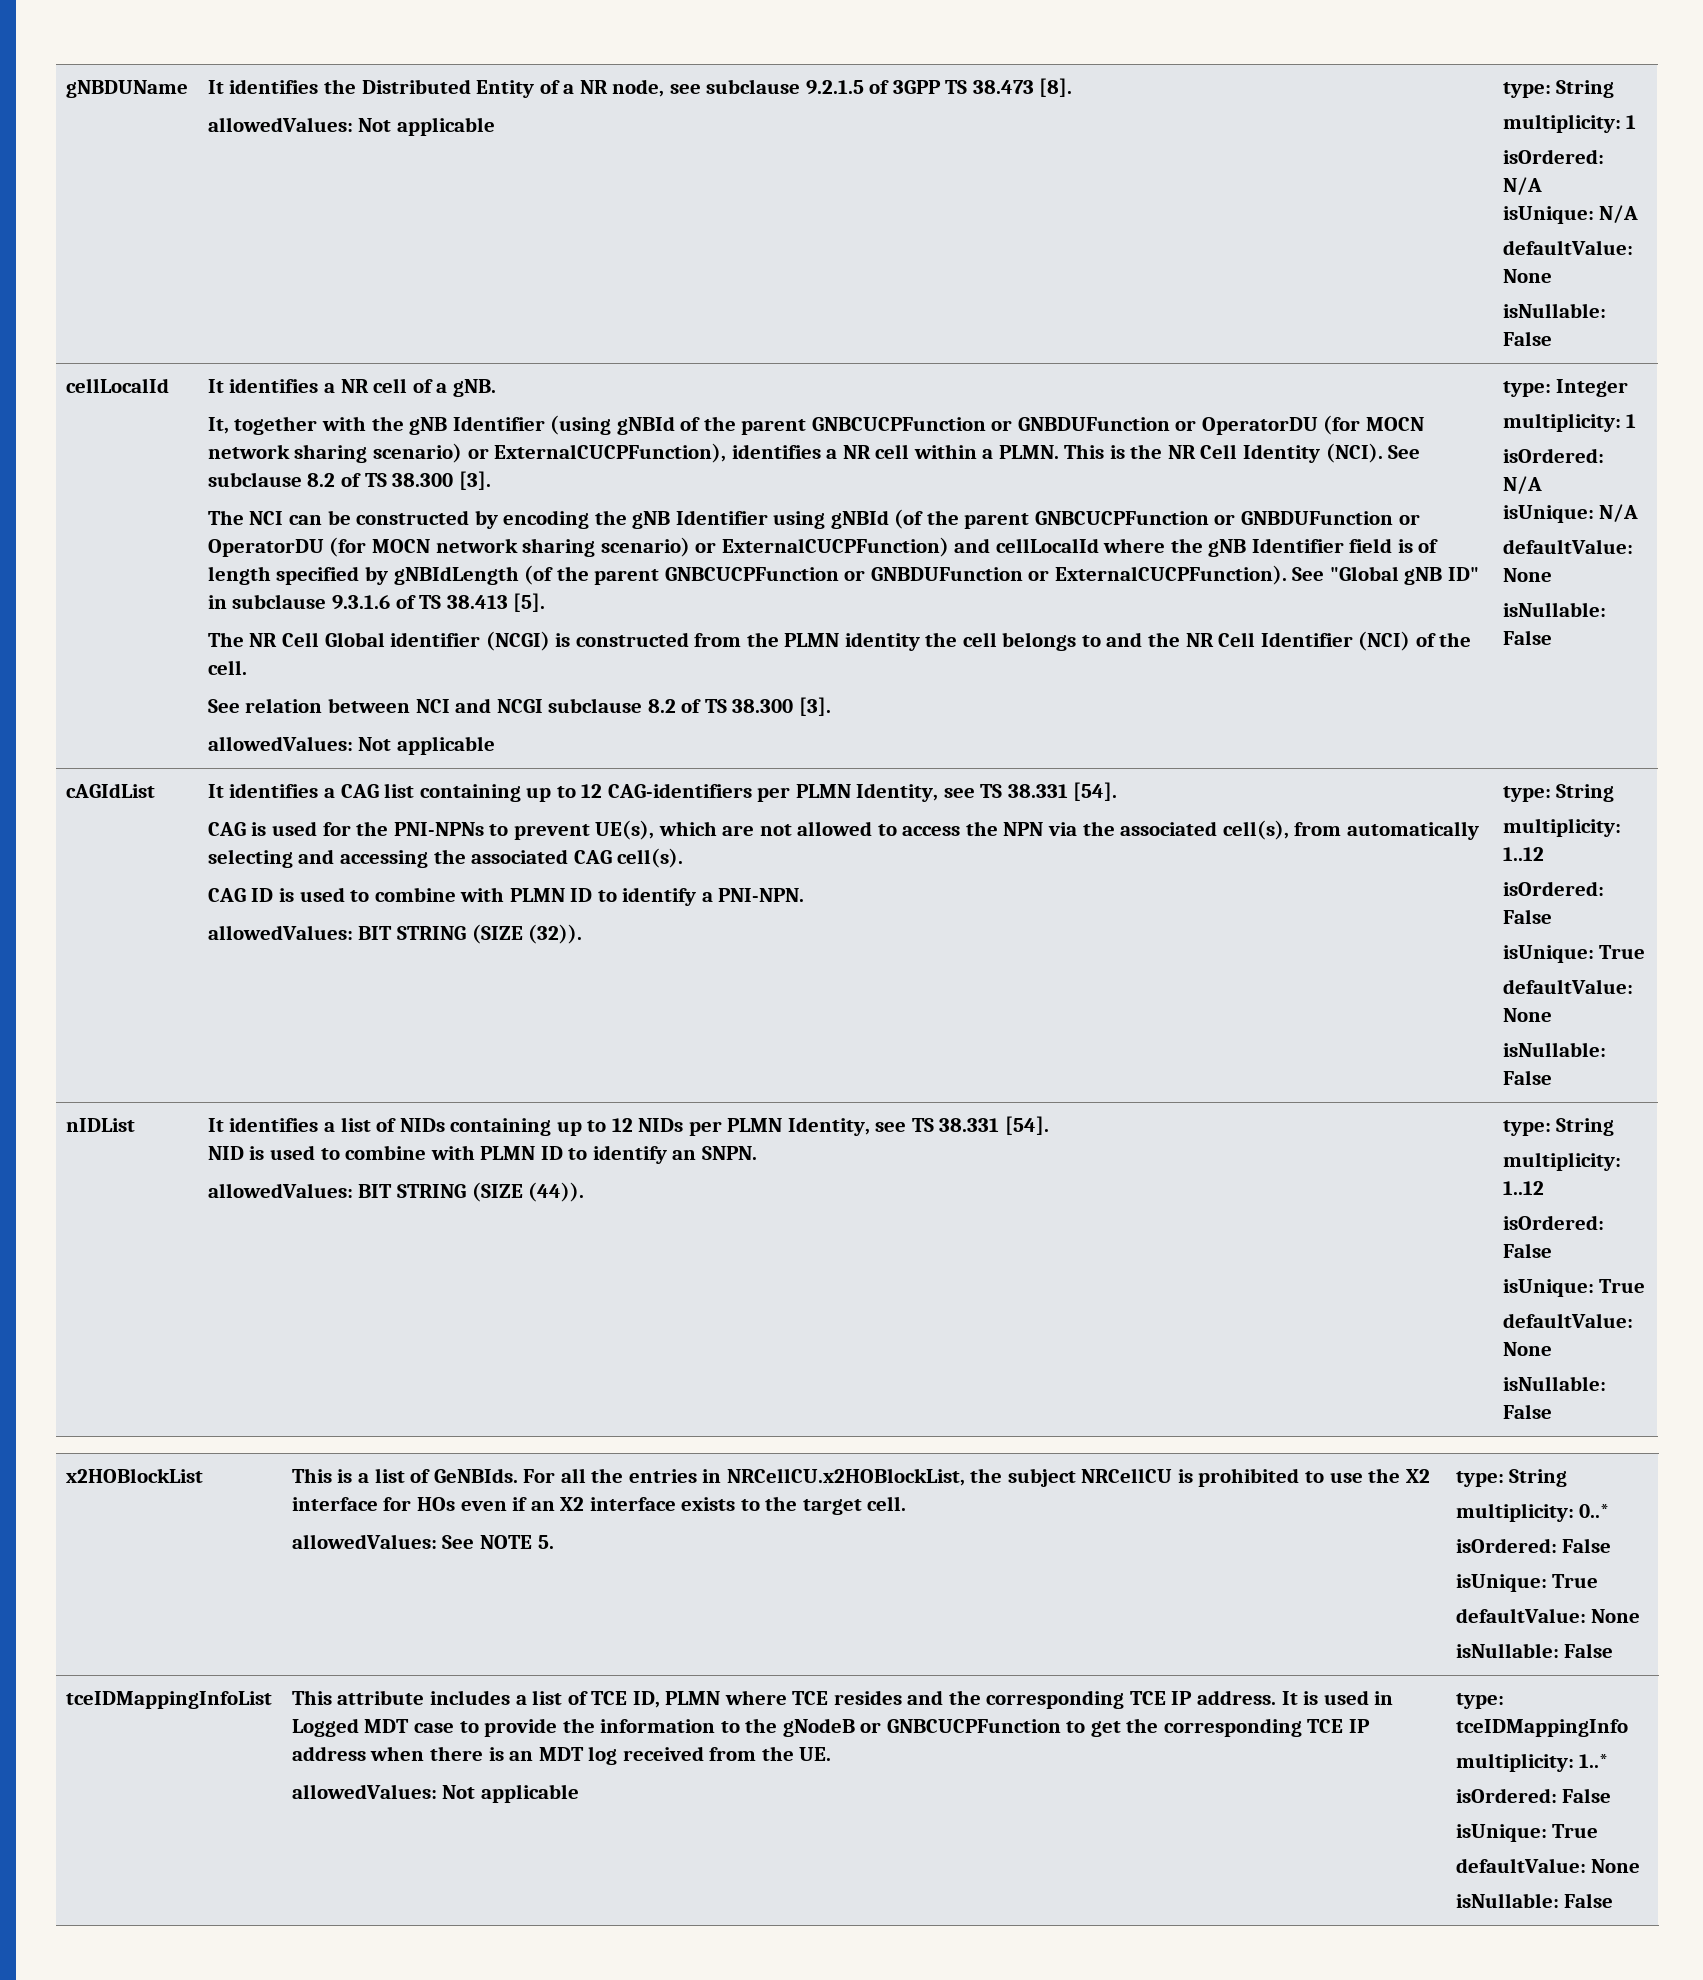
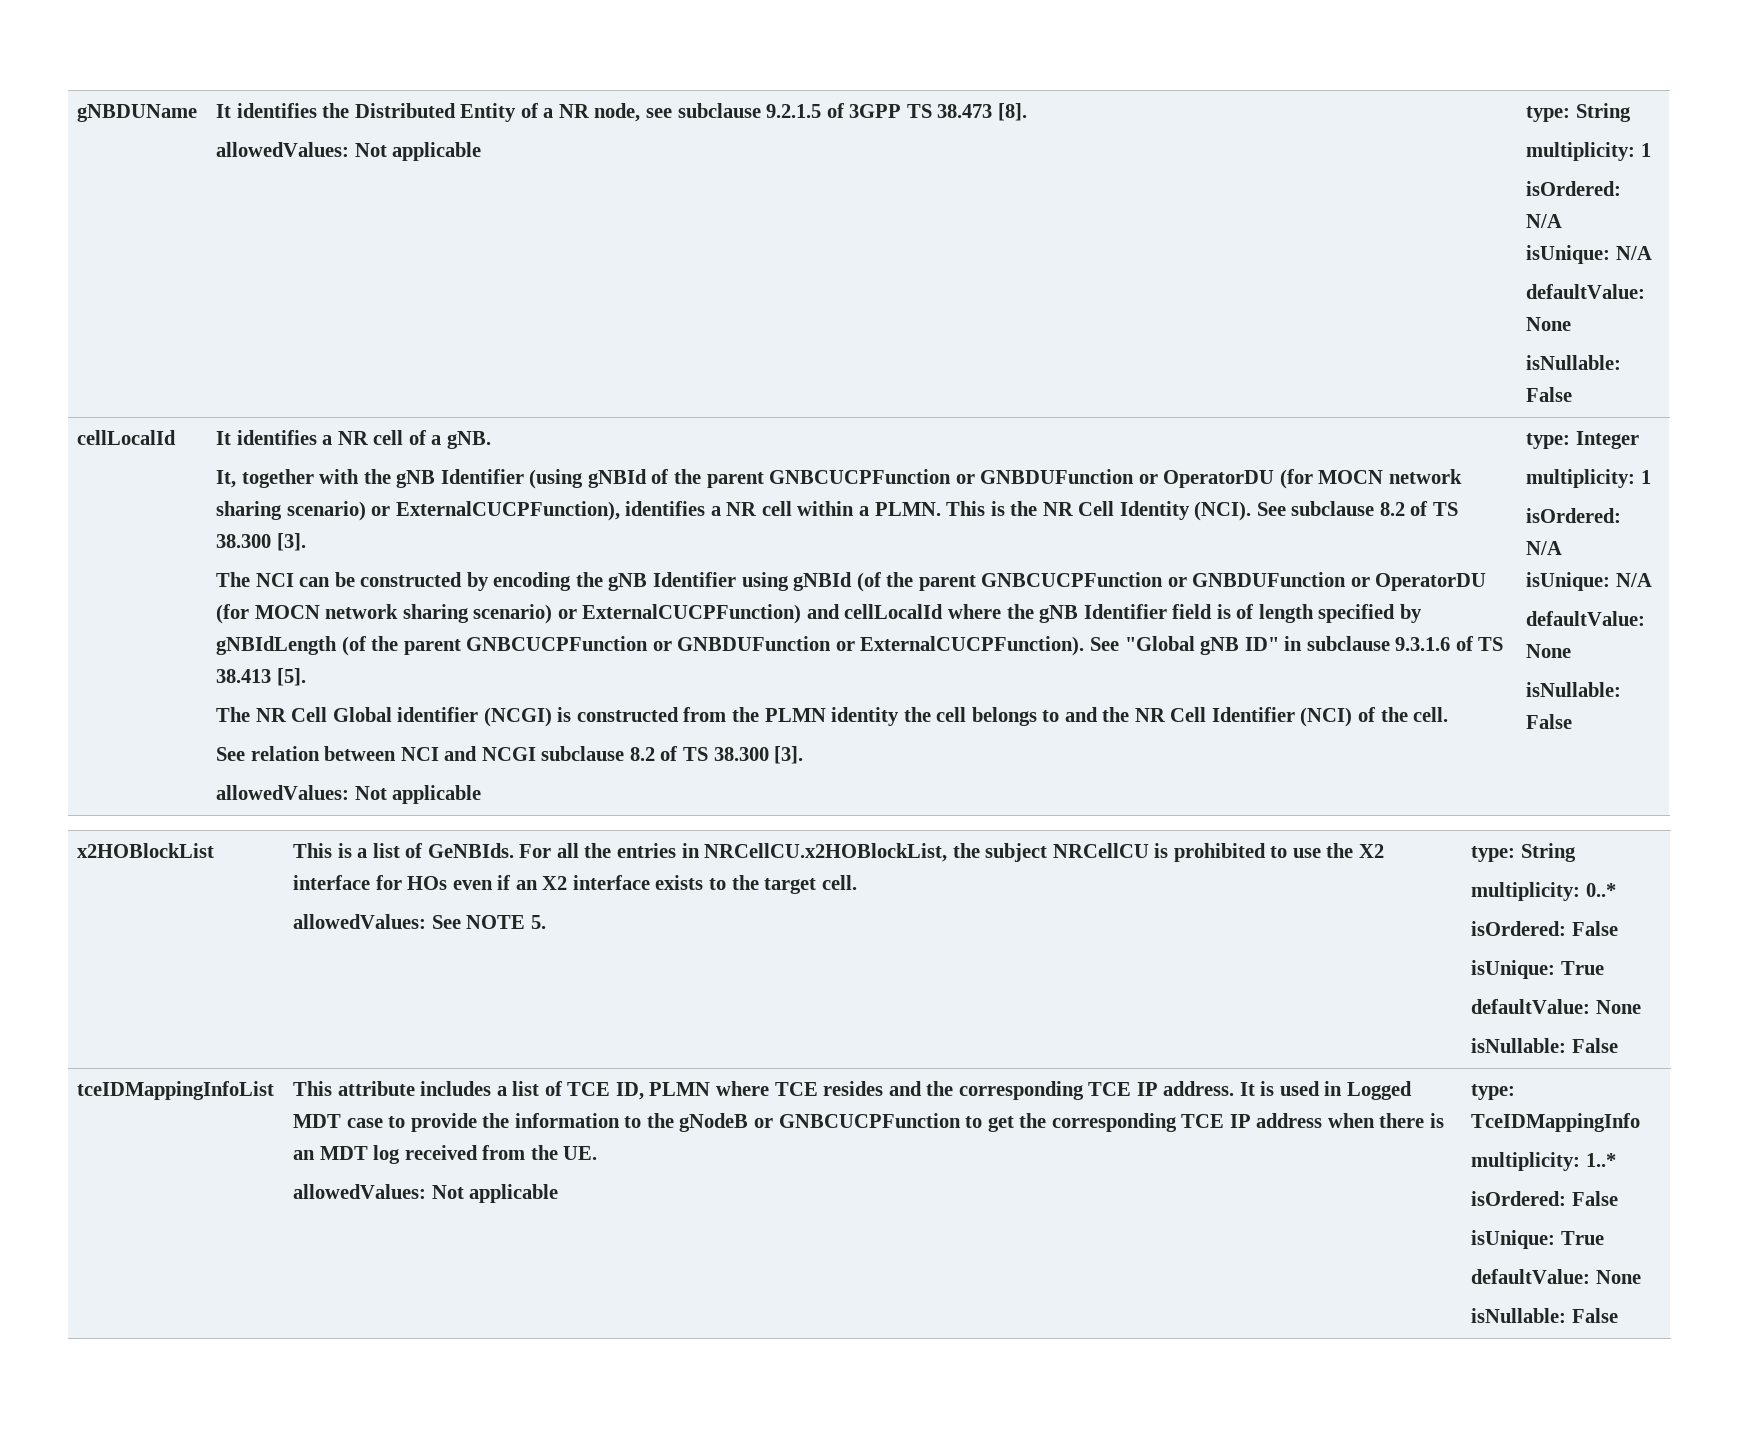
[65,783,155,798] [207,782,1118,802] [207,820,1479,840] [207,848,684,868] [207,887,805,906] [207,924,583,944] [1502,784,1615,802] [1502,818,1621,837] [1502,847,1544,861] [1502,881,1604,896] [1502,909,1552,924] [1502,945,1646,963] [1502,979,1633,994] [1502,1008,1552,1022] [1502,1042,1606,1057] [1502,1070,1552,1085] [65,1118,135,1132] [207,1116,1050,1136] [207,1145,757,1164] [207,1182,585,1202] [1502,1118,1615,1136] [1502,1152,1621,1171] [1502,1181,1544,1195] [1502,1215,1604,1230] [1502,1243,1552,1258] [1502,1279,1646,1297] [1502,1313,1633,1328] [1502,1342,1552,1356] [1502,1376,1606,1391] [1502,1404,1552,1419] // cAGIdList | It identifies a CAG list containing up to 12 CAG-identifiers per PLMN Identity, see TS 38.331 [54]. // CAG is used for the PNI-NPNs to prevent UE(s), which are not allowed to access the NPN via the associated cell(s), from automatically selecting and accessing the associated CAG cell(s). // CAG ID is used to combine with PLMN ID to identify a PNI-NPN. // allowedValues: BIT STRING (SIZE (32)). | type: String // multiplicity: 1..12 // isOrdered: False // isUnique: True // defaultValue: None // isNullable: False // nIDList | It identifies a list of NIDs containing up to 12 NIDs per PLMN Identity, see TS 38.331 [54]. // NID is used to combine with PLMN ID to identify an SNPN. // allowedValues: BIT STRING (SIZE (44)). | type: String // multiplicity: 1..12 // isOrdered: False // isUnique: True // defaultValue: None // isNullable: False -> (1573, 721) none
[1455,1719,1628,1737] tceIDMappingInfo -> [1471,1113,1641,1132] TceIDMappingInfo

